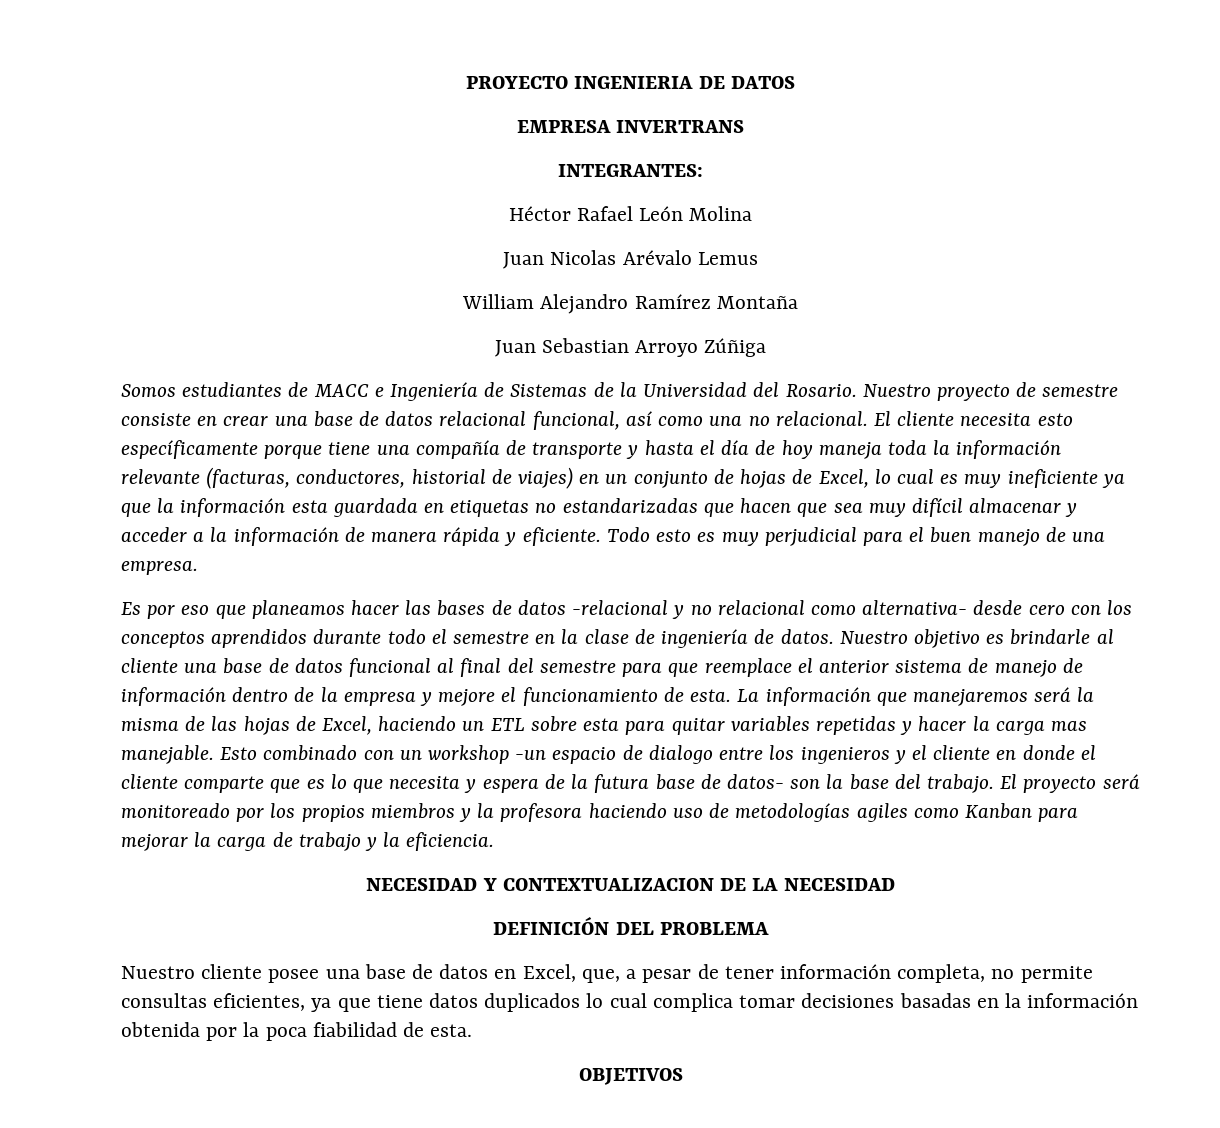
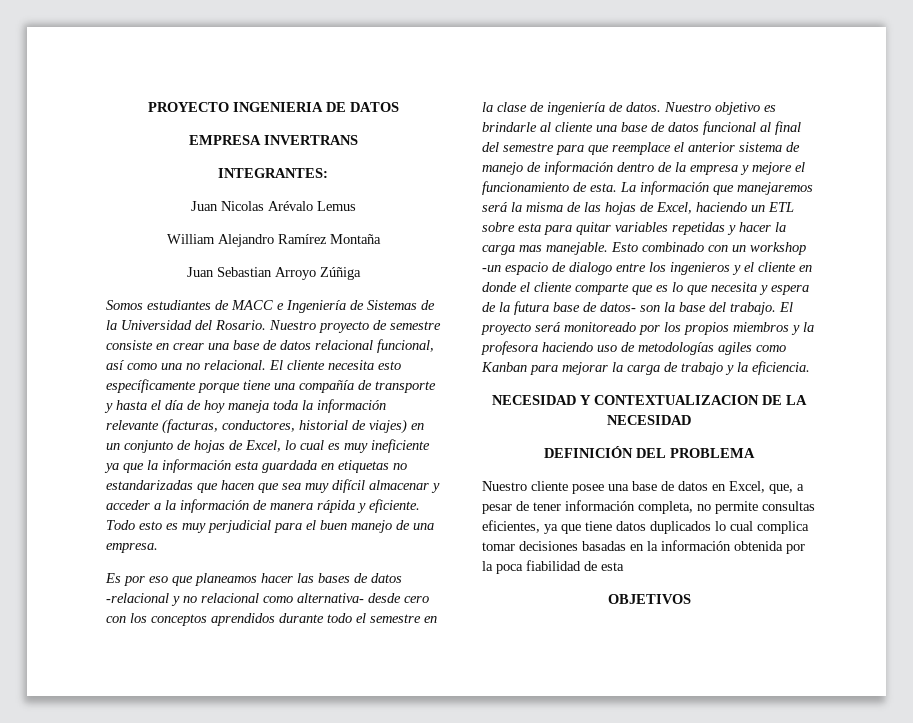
[508,206,753,221] // Héctor Rafael León Molina -> (328, 173) none
[430,1024,473,1037] esta. -> [601,562,624,571] esta

